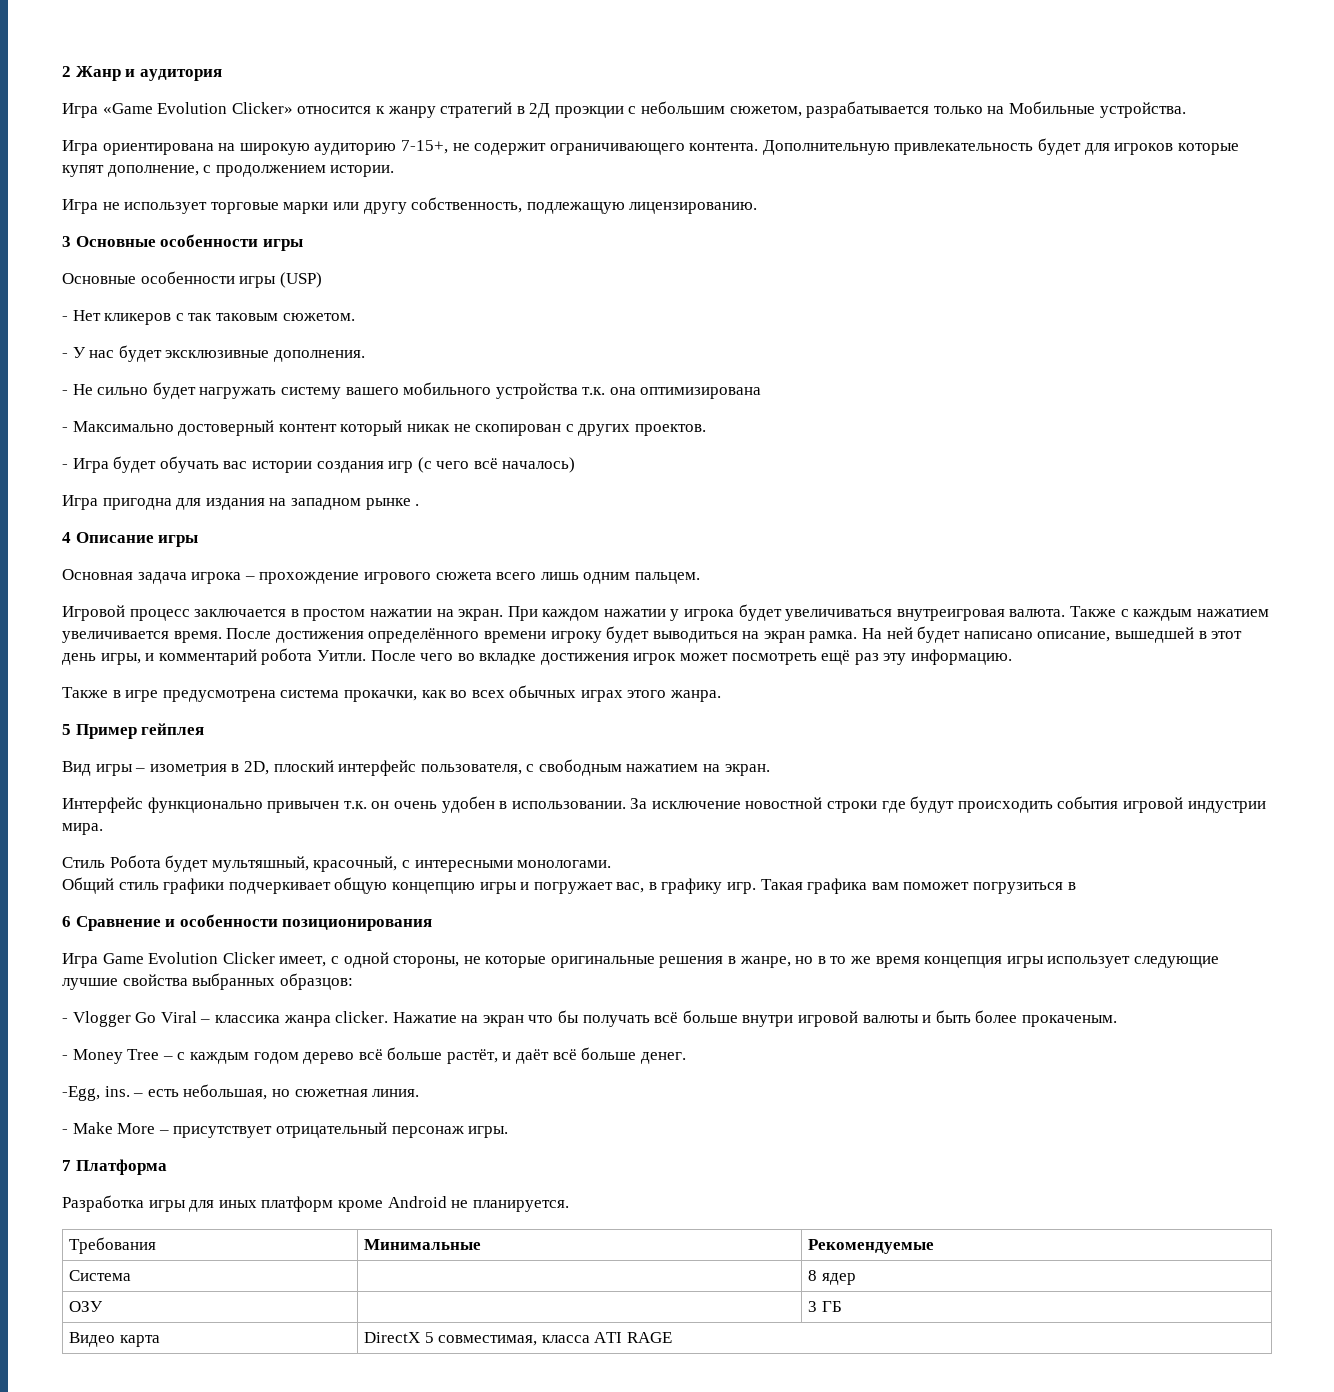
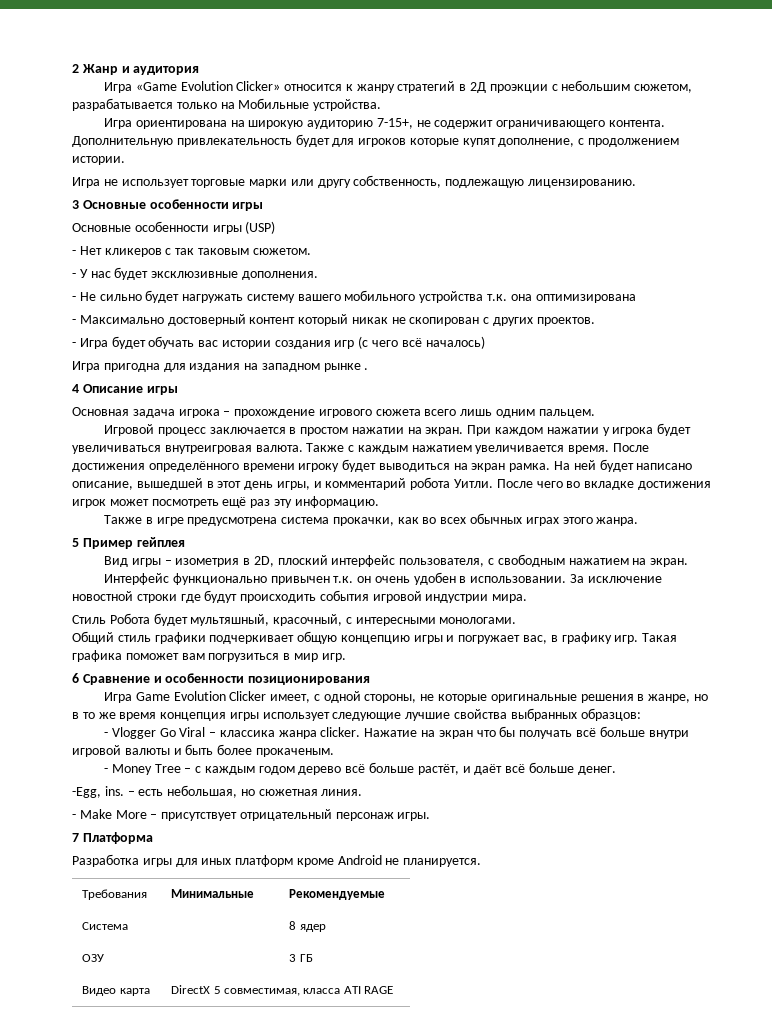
[871,882,970,890] вам поможет -> [125,653,205,660] поможет вам
(1076, 886) none -> [293,653,346,662] мир игр.

